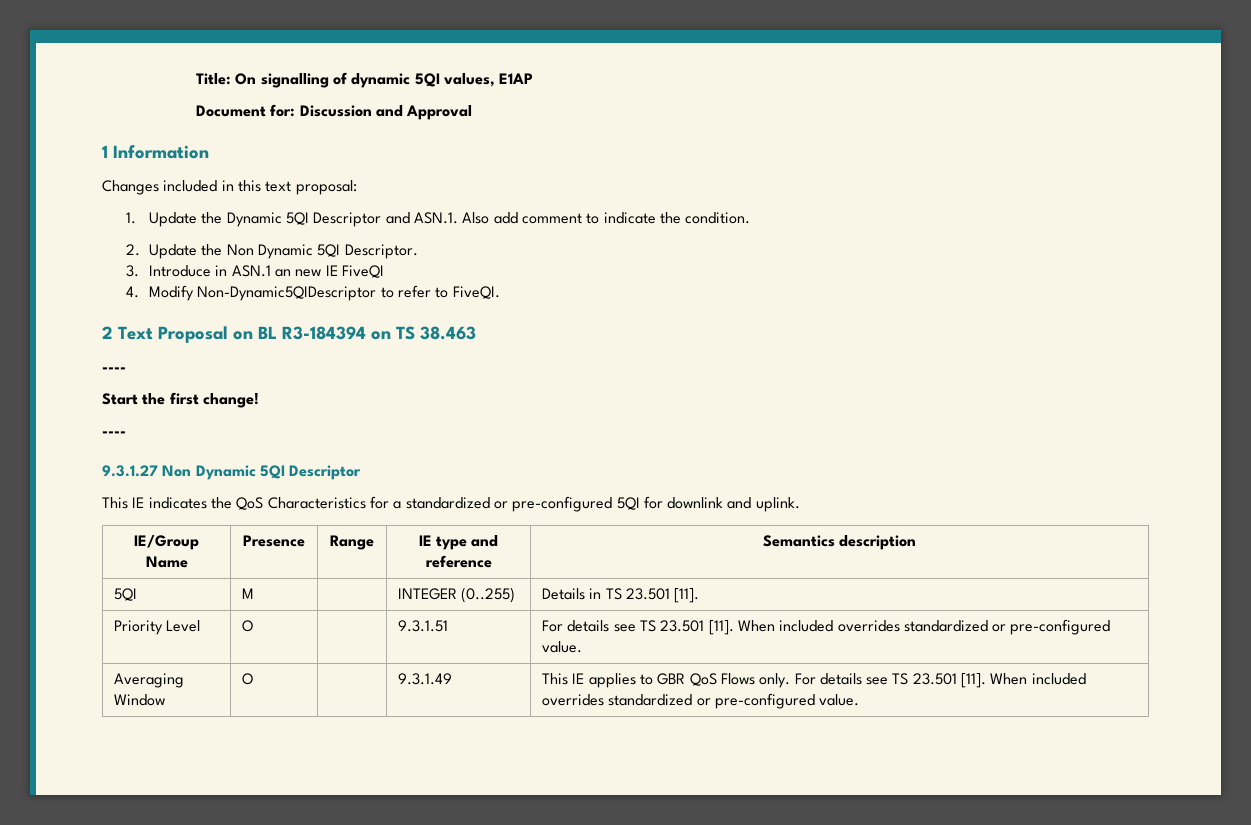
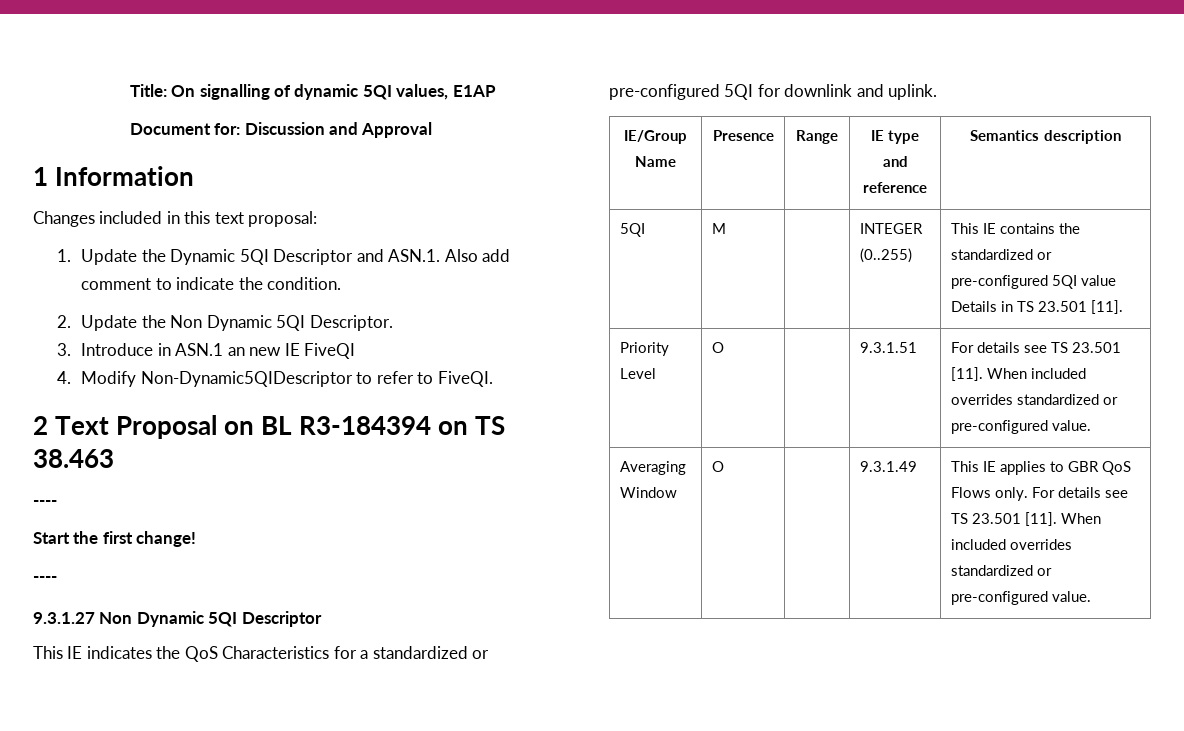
(516, 595) none -> [950,223,1080,234] [950,249,1052,260] [950,275,1116,289] This IE contains the standardized or pre-configured 5QI value

